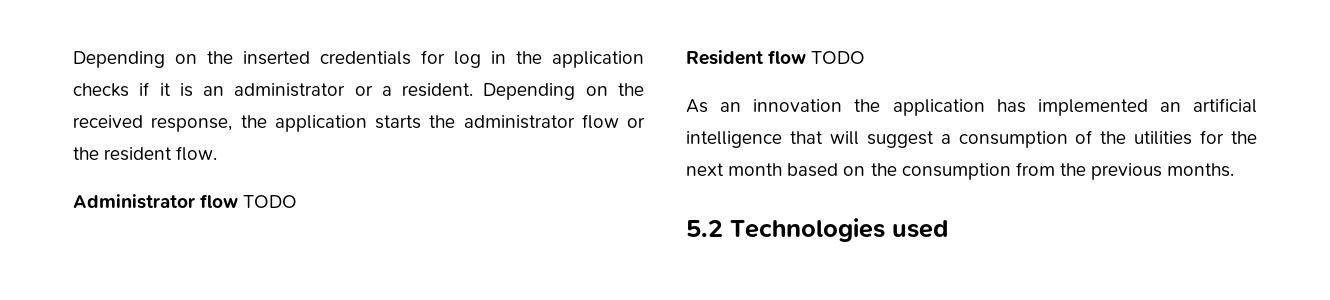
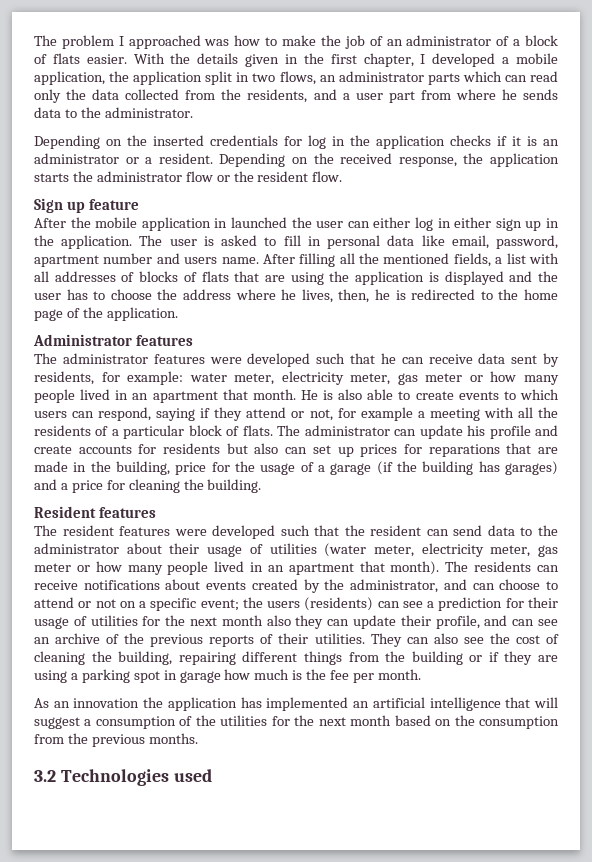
(73, 59) none -> [34,35,559,49] [34,53,558,67] [34,71,558,85] [34,89,558,103] [34,107,193,118] The problem I approached was how to make the job of an administrator of a block of flats easier. With the details given in the first chapter, I developed a mobile application, the application split in two flows, an administrator parts which can read only the data collected from the residents, and a user part from where he sends data to the administrator. //
[73,194,298,209] [686,50,866,65] Administrator flow TODO // Resident flow TODO -> [34,198,139,213] [34,217,560,231] [34,235,558,249] [34,253,559,267] [34,271,558,285] [34,289,559,303] [34,307,178,321] [33,334,193,346] [34,353,559,367] [34,371,559,385] [34,389,559,403] [34,407,558,421] [34,425,558,439] [34,443,558,457] [34,461,558,475] [34,479,262,493] [34,506,156,518] [34,525,559,539] [34,543,558,557] [34,561,559,575] [34,579,559,593] [34,597,558,611] [34,615,559,629] [34,633,559,647] [34,651,558,665] [34,669,421,683] Sign up feature // After the mobile application in launched the user can either log in either sign up in the application. The user is asked to fill in personal data like email, password, apartment number and users name. After filling all the mentioned fields, a list with all addresses of blocks of flats that are using the application is displayed and the user has to choose the address where he lives, then, he is redirected to the home page of the application. // Administrator features // The administrator features were developed such that he can receive data sent by residents, for example: water meter, electricity meter, gas meter or how many people lived in an apartment that month. He is also able to create events to which users can respond, saying if they attend or not, for example a meeting with all the residents of a particular block of flats. The administrator can update his profile and create accounts for residents but also can set up prices for reparations that are made in the building, price for the usage of a garage (if the building has garages) and a price for cleaning the building. // Resident features // The resident features were developed such that the resident can send data to the administrator about their usage of utilities (water meter, electricity meter, gas meter or how many people lived in an apartment that month). The residents can receive notifications about events created by the administrator, and can choose to attend or not on a specific event; the users (residents) can see a prediction for their usage of utilities for the next month also they can update their profile, and can see an archive of the previous reports of their utilities. They can also see the cost of cleaning the building, repairing different things from the building or if they are using a parking spot in garage how much is the fee per month.
[686,220,723,237] 5.2 -> [34,770,56,782] 3.2

